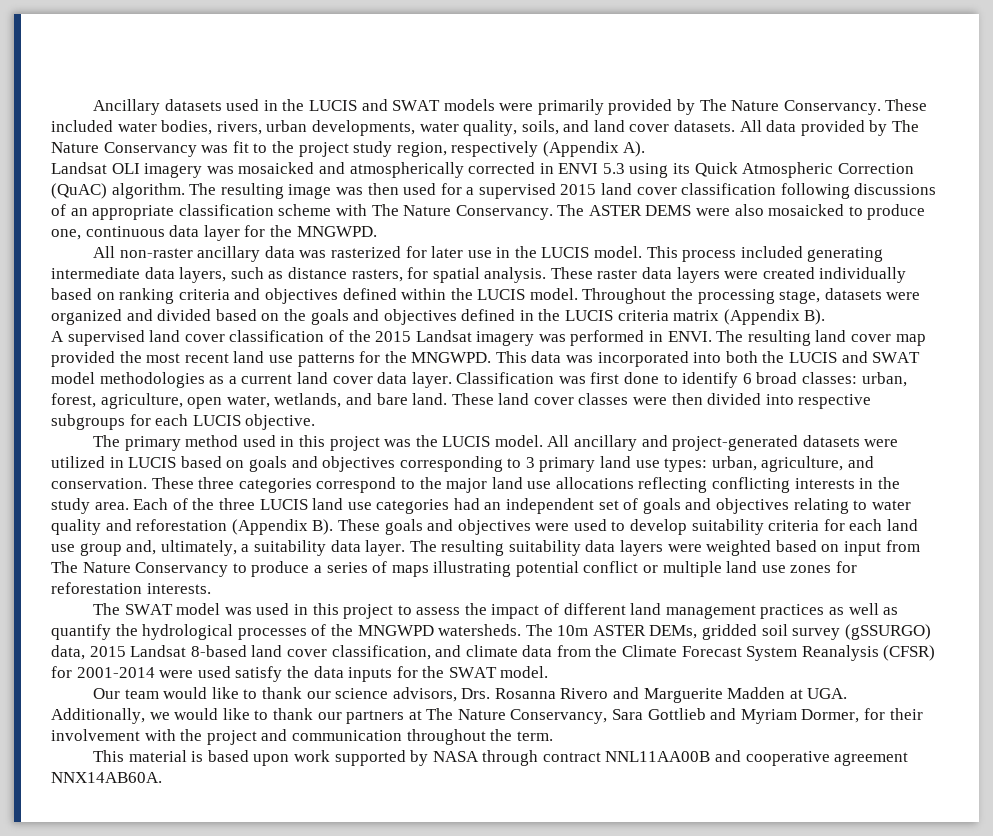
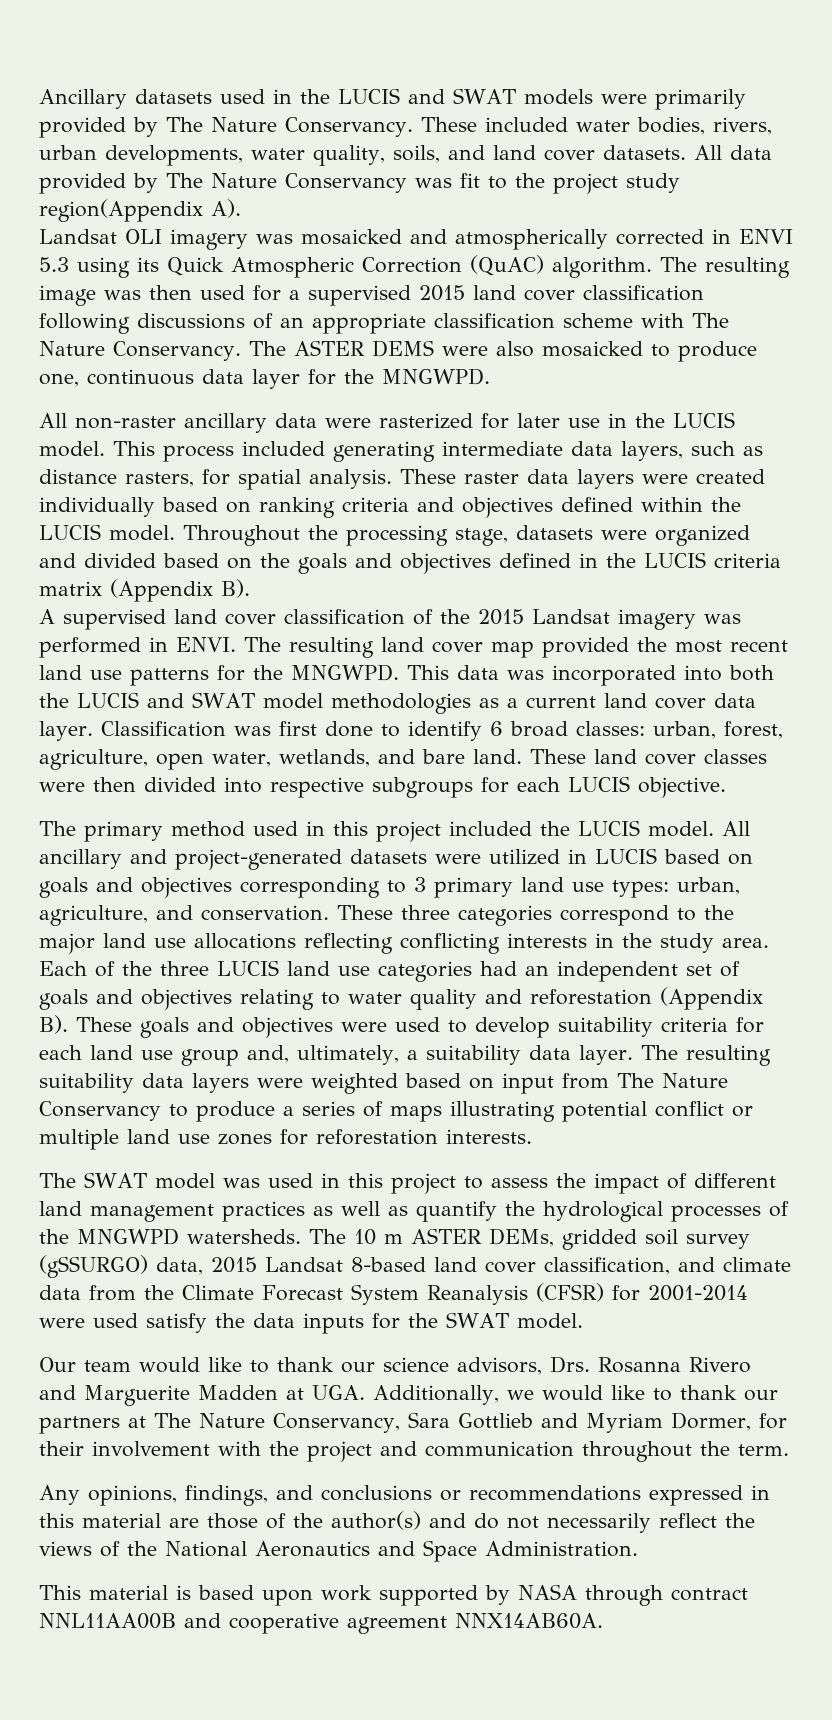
[396,141,619,157] region, respectively (Appendix -> [39,199,203,222] region(Appendix
[299,250,327,258] was -> [325,418,371,428] were
[384,439,412,447] was -> [449,821,532,836] included
[557,625,589,636] 10m -> [354,1229,403,1245] 10 m
(553, 736) none -> [39,1485,770,1506] [39,1511,755,1533] [39,1540,638,1562] // Any opinions, findings, and conclusions or recommendations expressed in this material are those of the author(s) and do not necessarily reflect the views of the National Aeronautics and Space Administration.

